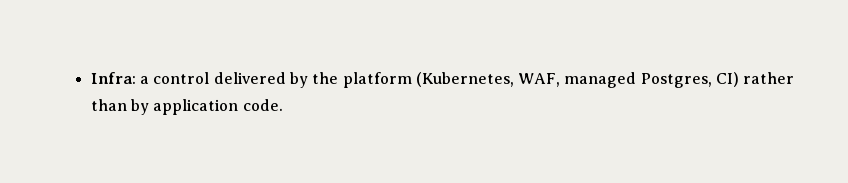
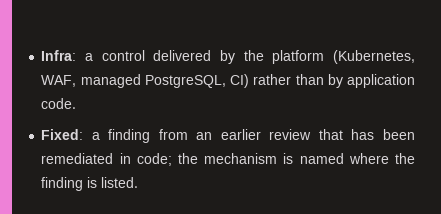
[640,73,712,88] Postgres, -> [144,75,226,88] PostgreSQL,
(283, 105) none -> [41,129,416,143] [41,153,415,166] [41,177,139,191] // Fixed: a finding from an earlier review that has been remediated in code; the mechanism is named where the finding is listed.

